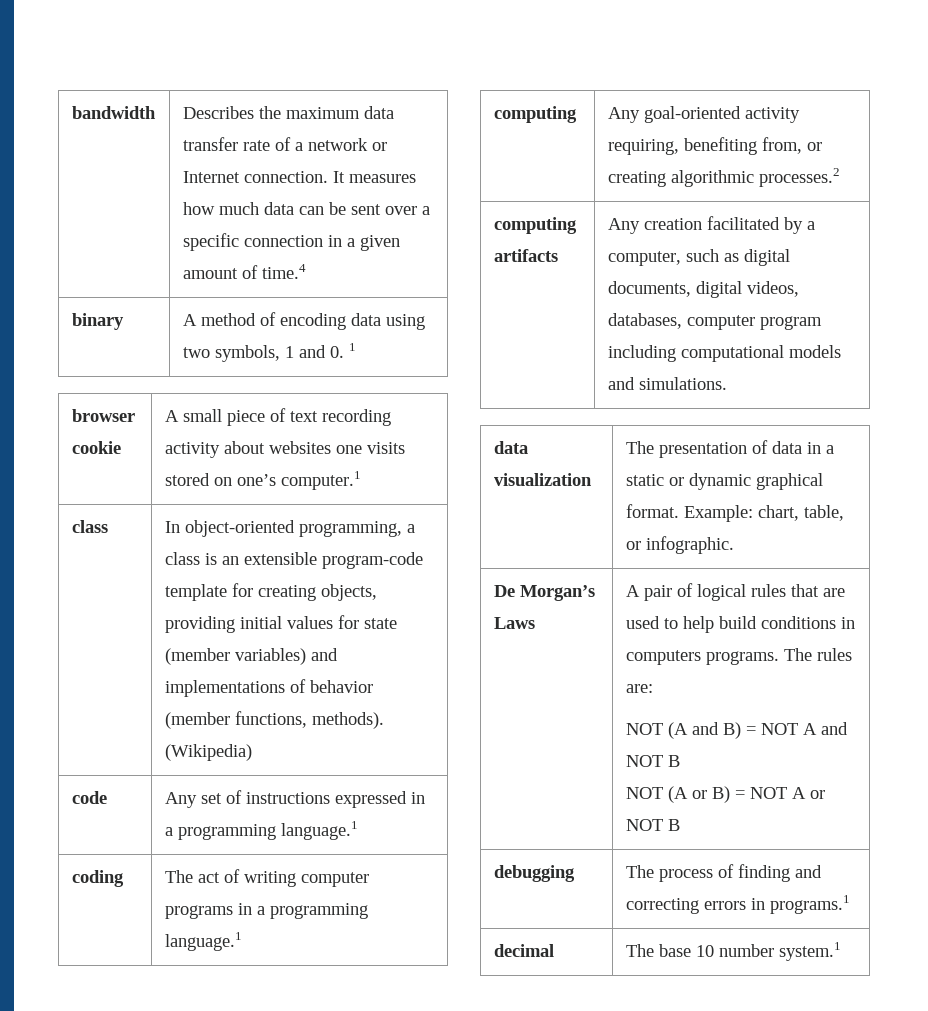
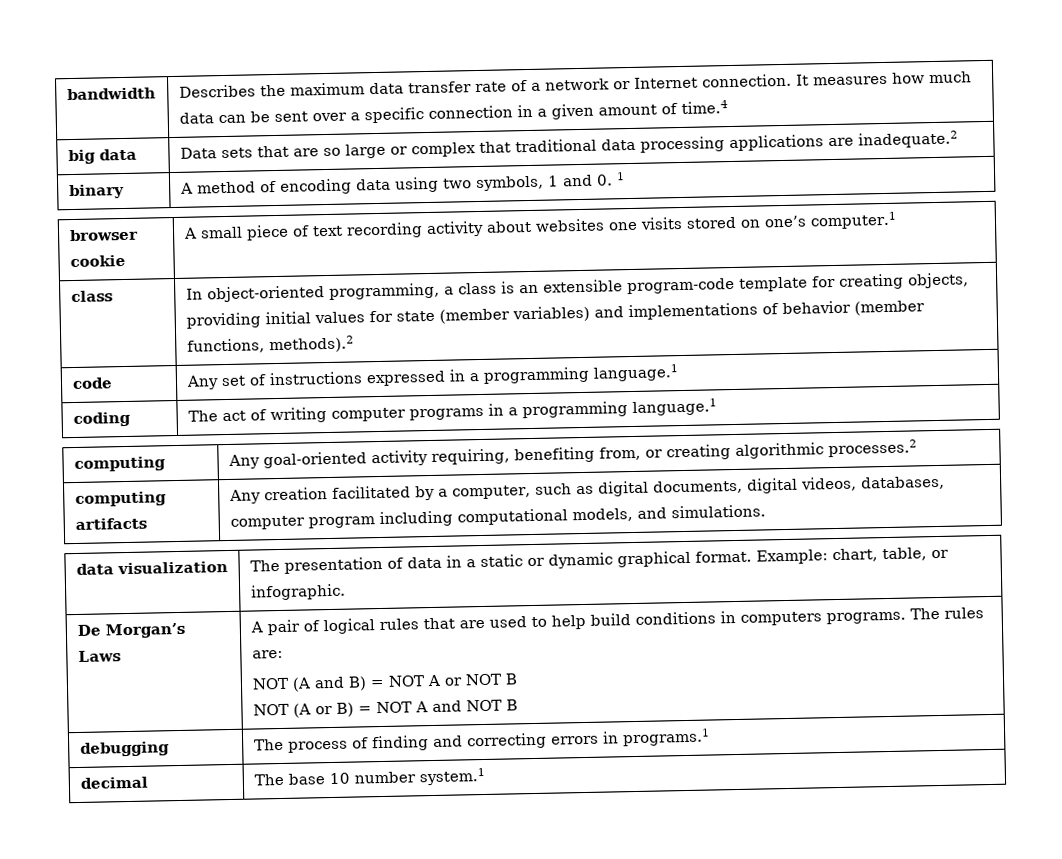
(306, 271) none -> [67,148,137,165] [179,130,958,159] // big data | Data sets that are so large or complex that traditional data processing applications are inadequate.2
[311,712,384,729] [164,744,252,761] methods). (Wikipedia) -> [268,335,354,354] methods).2
[788,345,841,358] models -> [571,508,633,523] models,
[820,722,848,735] and -> [443,677,463,686] or
[809,790,825,799] or -> [431,700,462,713] and

